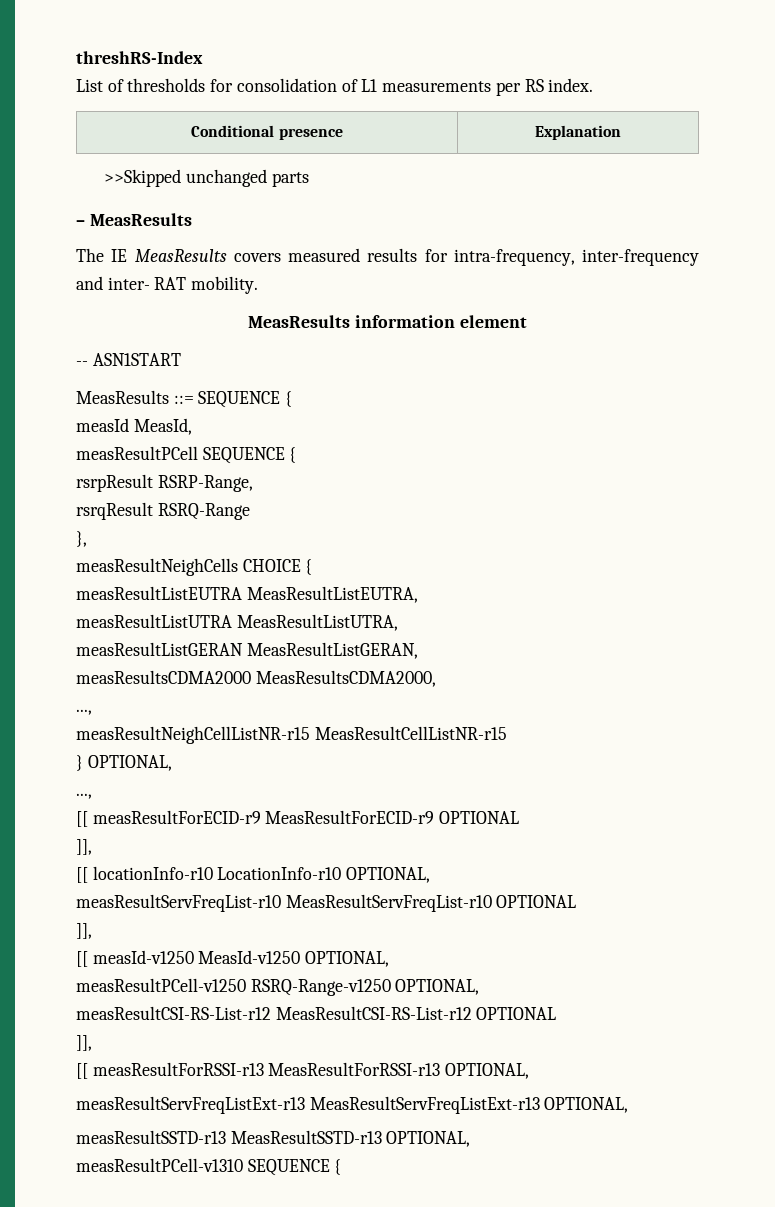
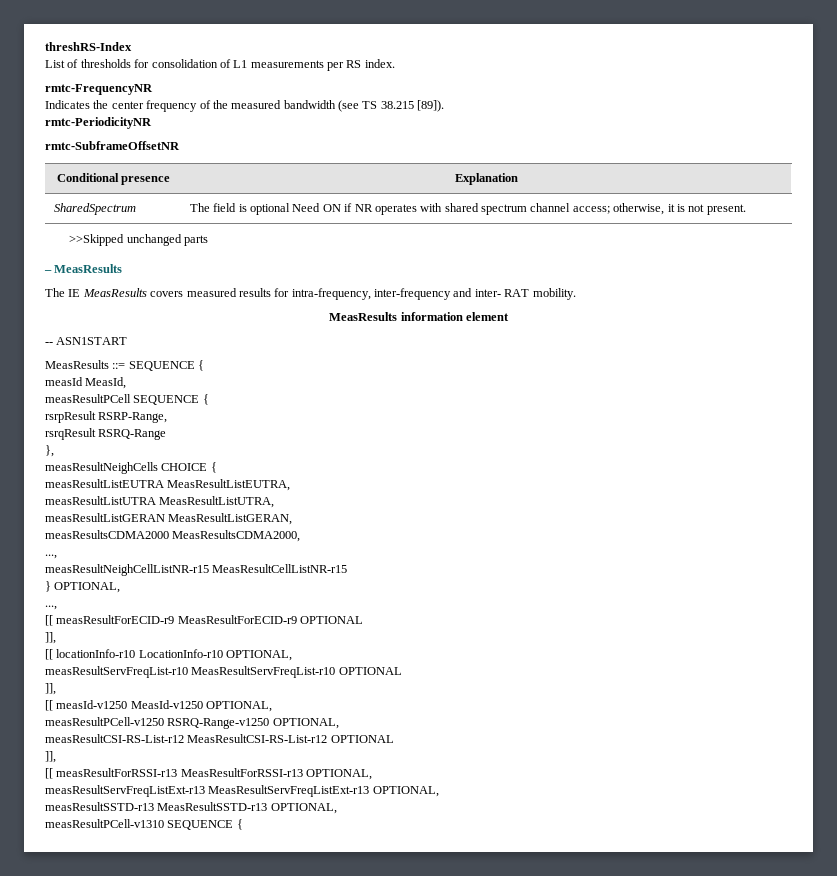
[191,125,343,140] [535,125,621,140] // Conditional presence | Explanation -> [45,84,153,95] [45,100,445,112] [45,117,152,129] [45,141,180,150] [56,173,171,185] [455,173,518,185] [53,203,136,215] [189,203,746,215] // rmtc-FrequencyNR // Indicates the center frequency of the measured bandwidth (see TS 38.215 [89]). // rmtc-PeriodicityNR // rmtc-SubframeOffsetNR // Conditional presence | Explanation // SharedSpectrum | The field is optional Need ON if NR operates with shared spectrum channel access; otherwise, it is not present.

